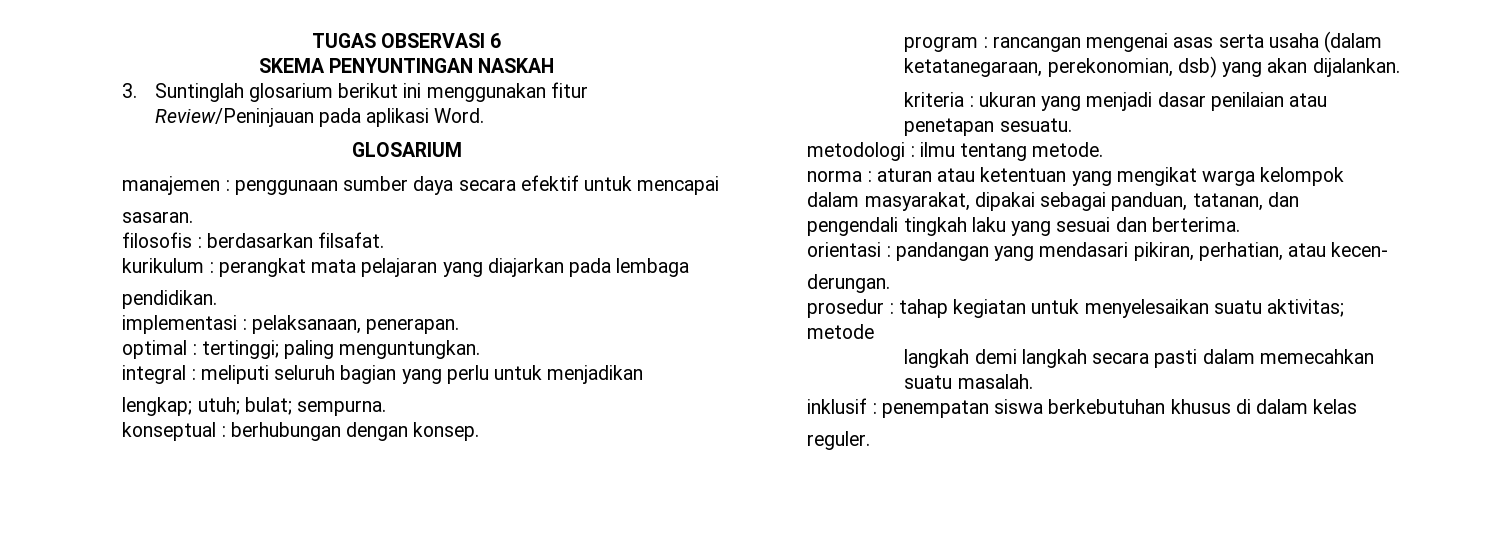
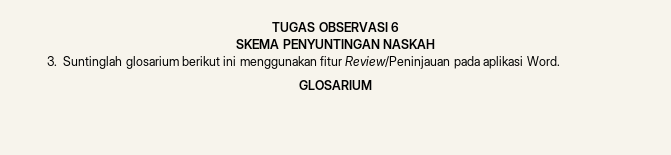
[122,175,720,195] [122,211,194,223] [122,232,385,248] [122,258,690,277] [122,290,218,309] [122,315,460,334] [122,340,481,359] [122,365,644,384] [122,397,387,416] [122,422,480,441] [904,31,1383,53] [904,56,1400,78] [904,92,1328,111] [904,118,1072,136] [807,142,1104,161] [807,167,1345,186] [807,192,1299,211] [807,217,1240,236] [807,242,1389,261] [807,274,891,293] [807,299,1345,318] [807,324,875,339] [904,349,1374,368] [904,374,1033,389] [807,398,1358,418] [807,431,871,450] // manajemen : penggunaan sumber daya secara efektif untuk mencapai // sasaran. // filosofis : berdasarkan filsafat. // kurikulum : perangkat mata pelajaran yang diajarkan pada lembaga // pendidikan. // implementasi : pelaksanaan, penerapan. // optimal : tertinggi; paling menguntungkan. // integral : meliputi seluruh bagian yang perlu untuk menjadikan // lengkap; utuh; bulat; sempurna. // konseptual : berhubungan dengan konsep. // program : rancangan mengenai asas serta usaha (dalam ketatanegaraan, perekonomian, dsb) yang akan dijalankan. // kriteria : ukuran yang menjadi dasar penilaian atau penetapan sesuatu. // metodologi : ilmu tentang metode. // norma : aturan atau ketentuan yang mengikat warga kelompok // dalam masyarakat, dipakai sebagai panduan, tatanan, dan // pengendali tingkah laku yang sesuai dan berterima. // orientasi : pandangan yang mendasari pikiran, perhatian, atau kecen- // derungan. // prosedur : tahap kegiatan untuk menyelesaikan suatu aktivitas; metode // langkah demi langkah secara pasti dalam memecahkan suatu masalah. // inklusif : penempatan siswa berkebutuhan khusus di dalam kelas // reguler. -> (372, 85) none

